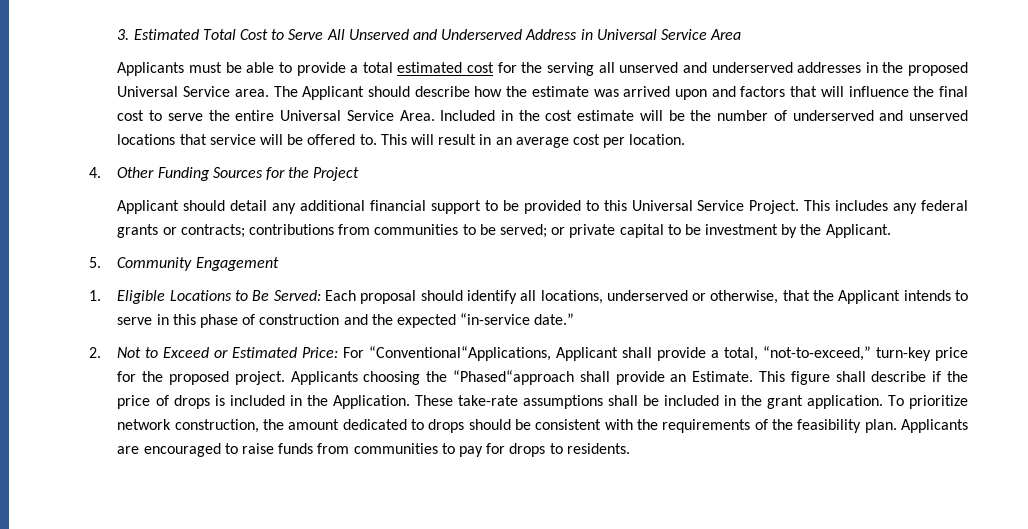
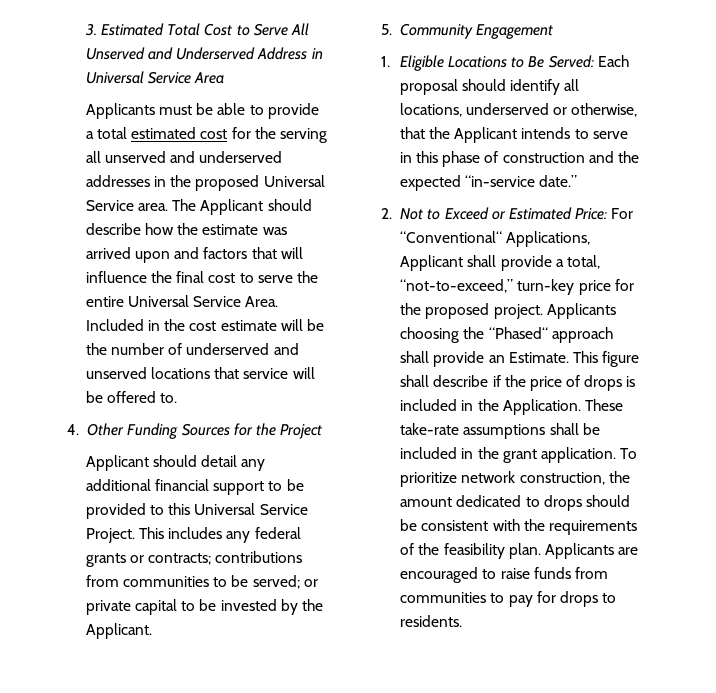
[380,134,686,148] This will result in an average cost per location. -> (178, 398) none
[705,224,779,235] investment -> [220,599,277,611] invested
[369,346,552,361] “Conventional“Applications, -> [400,231,591,247] “Conventional“ Applications,
[453,370,575,385] “Phased“approach -> [488,327,613,343] “Phased“ approach

